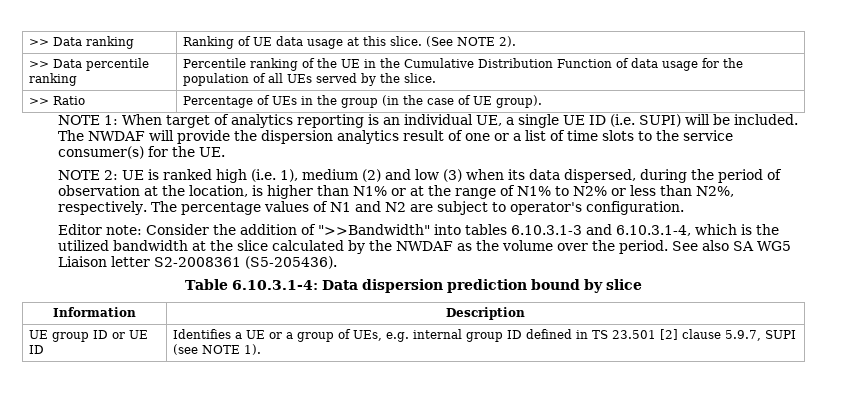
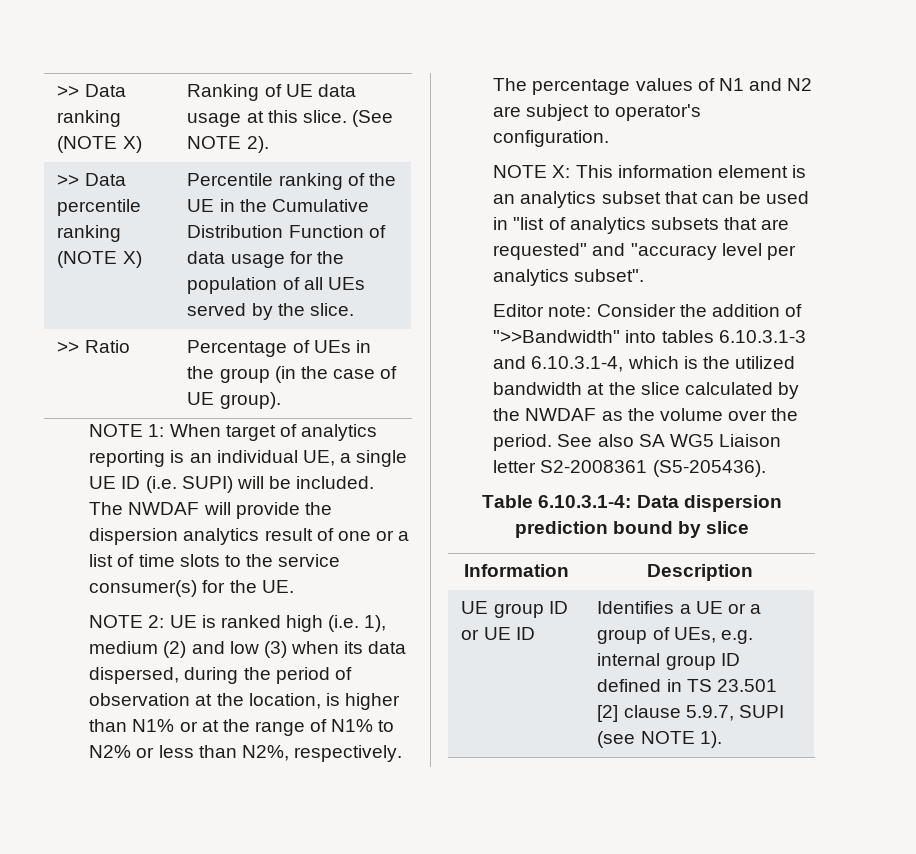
(134, 42) none -> [57,136,142,153] (NOTE X)
(77, 79) none -> [57,251,142,268] (NOTE X)
(685, 208) none -> [493,165,806,178] [493,191,810,208] [493,217,790,234] [493,243,796,260] [493,269,645,286] // NOTE X: This information element is an analytics subset that can be used in "list of analytics subsets that are requested" and "accuracy level per analytics subset".

